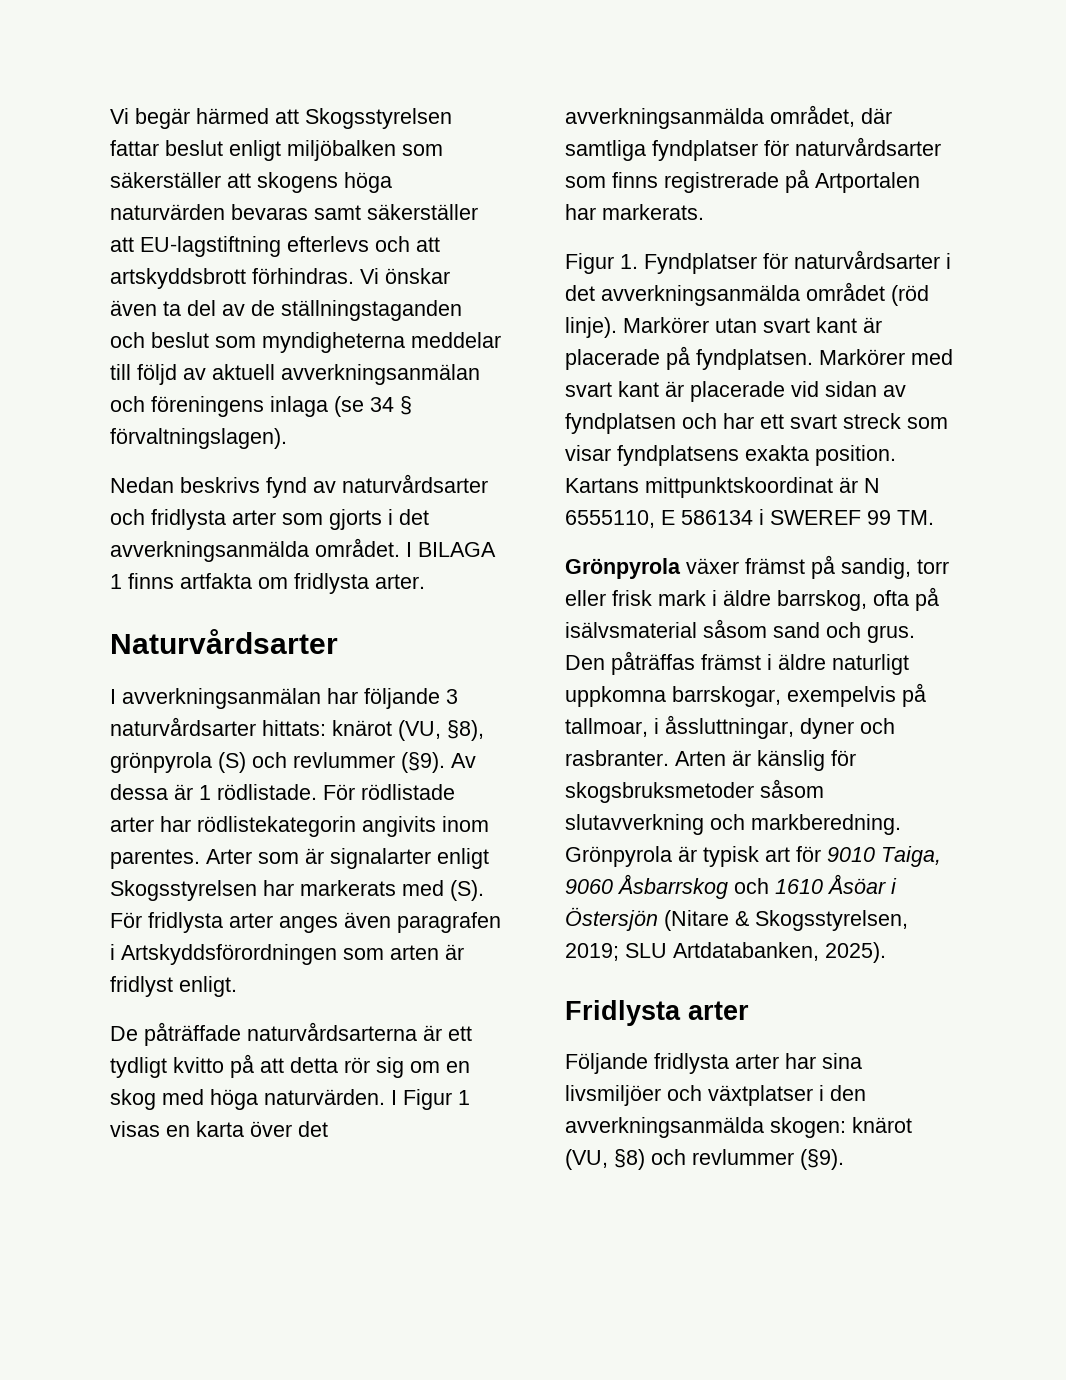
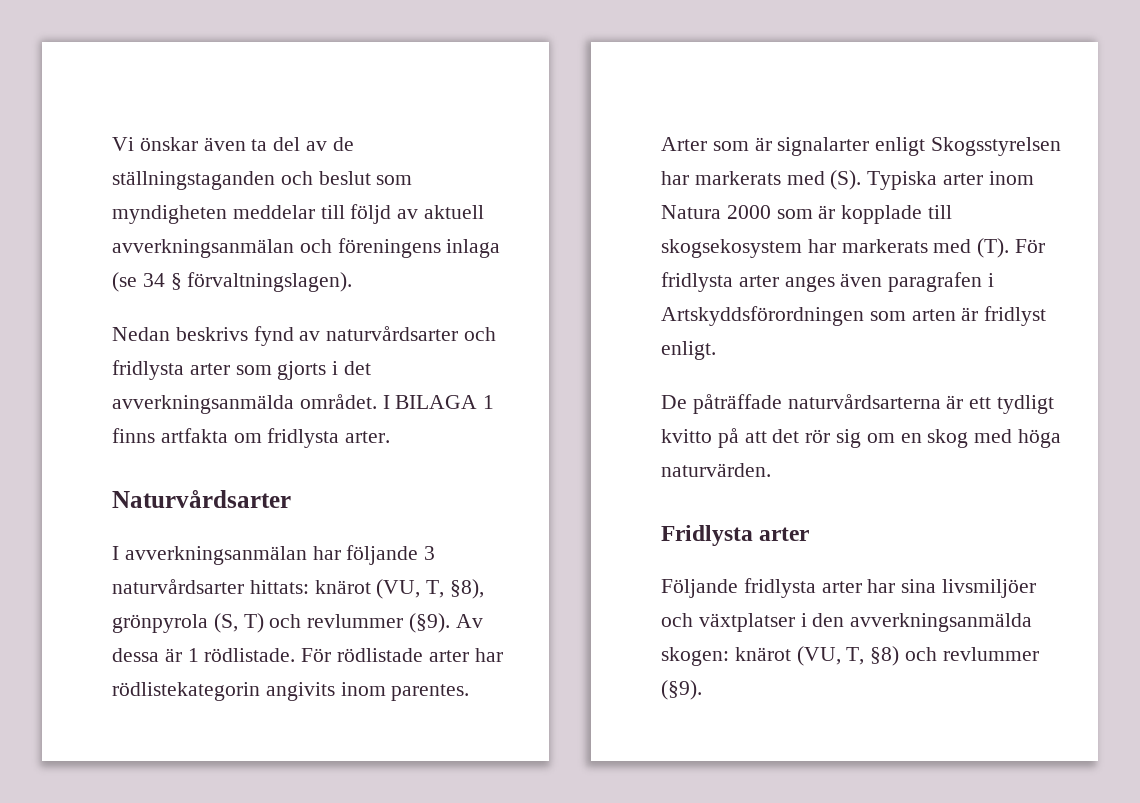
[110,108,452,129] [110,140,443,161] [110,172,392,193] [110,204,478,220] [110,236,440,257] [110,268,379,289] Vi begär härmed att Skogsstyrelsen fattar beslut enligt miljöbalken som säkerställer att skogens höga naturvärden bevaras samt säkerställer att EU-lagstiftning efterlevs och att artskyddsbrott förhindras. Vi -> [112,137,134,151] Vi
[262,332,405,353] myndigheterna -> [112,205,227,224] myndigheten
(441, 730) none -> [426,580,445,598] T,
[218,752,246,773] (S) -> [213,613,264,633] (S, T)
(484, 890) none -> [867,171,1034,190] [661,205,953,224] [661,238,1010,258] Typiska arter inom Natura 2000 som är kopplade till skogsekosystem har markerats med (T).
[290,1057,338,1073] detta -> [772,429,800,443] det
[391,1089,470,1110] [110,1121,328,1137] [565,105,892,129] [565,137,941,161] [565,169,920,193] [565,204,704,220] [565,250,951,274] [565,282,929,306] [565,317,882,338] [565,346,953,370] [565,381,906,402] [565,413,948,434] [565,445,896,466] [565,477,880,498] [565,509,934,528] [565,555,949,579] [565,587,939,611] [565,619,915,643] [565,651,909,675] [565,683,926,707] [565,715,895,739] [565,750,856,771] [565,779,824,803] [565,814,901,835] [565,846,941,867] [565,874,897,899] [565,907,908,931] [565,942,886,963] I Figur 1 visas en karta över det avverkningsanmälda området, där samtliga fyndplatser för naturvårdsarter som finns registrerade på Artportalen har markerats. // Figur 1. Fyndplatser för naturvårdsarter i det avverkningsanmälda området (röd linje). Markörer utan svart kant är placerade på fyndplatsen. Markörer med svart kant är placerade vid sidan av fyndplatsen och har ett svart streck som visar fyndplatsens exakta position. Kartans mittpunktskoordinat är N 6555110, E 586134 i SWEREF 99 TM. // Grönpyrola växer främst på sandig, torr eller frisk mark i äldre barrskog, ofta på isälvsmaterial såsom sand och grus. Den påträffas främst i äldre naturligt uppkomna barrskogar, exempelvis på tallmoar, i åssluttningar, dyner och rasbranter. Arten är känslig för skogsbruksmetoder såsom slutavverkning och markberedning. Grönpyrola är typisk art för 9010 Taiga, 9060 Åsbarrskog och 1610 Åsöar i Östersjön (Nitare & Skogsstyrelsen, 2019; SLU Artdatabanken, 2025). -> (771, 470) none
(608, 1159) none -> [846,647,865,665] T,

